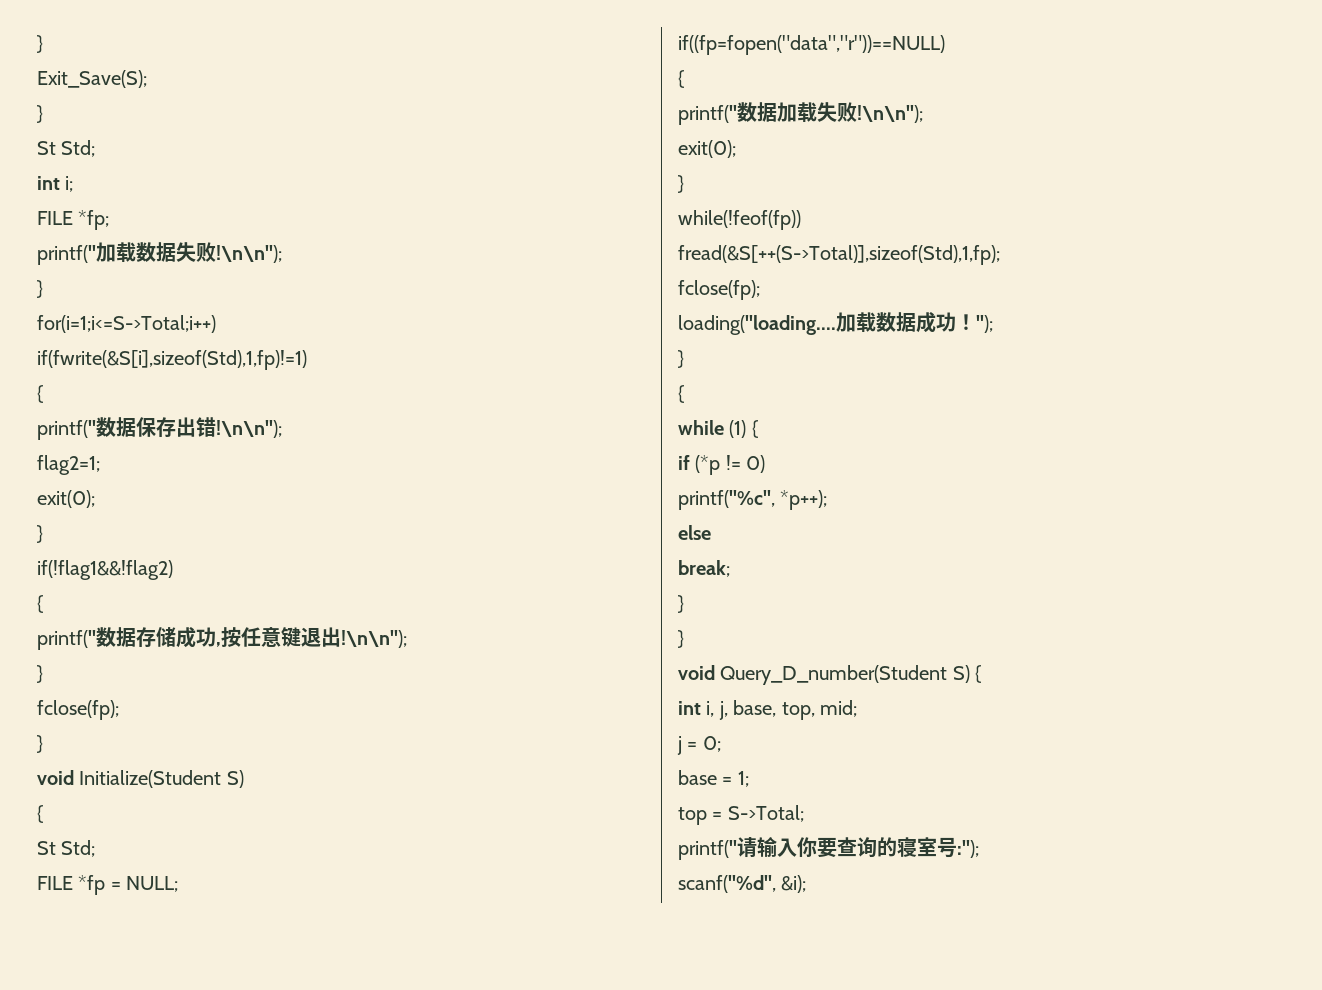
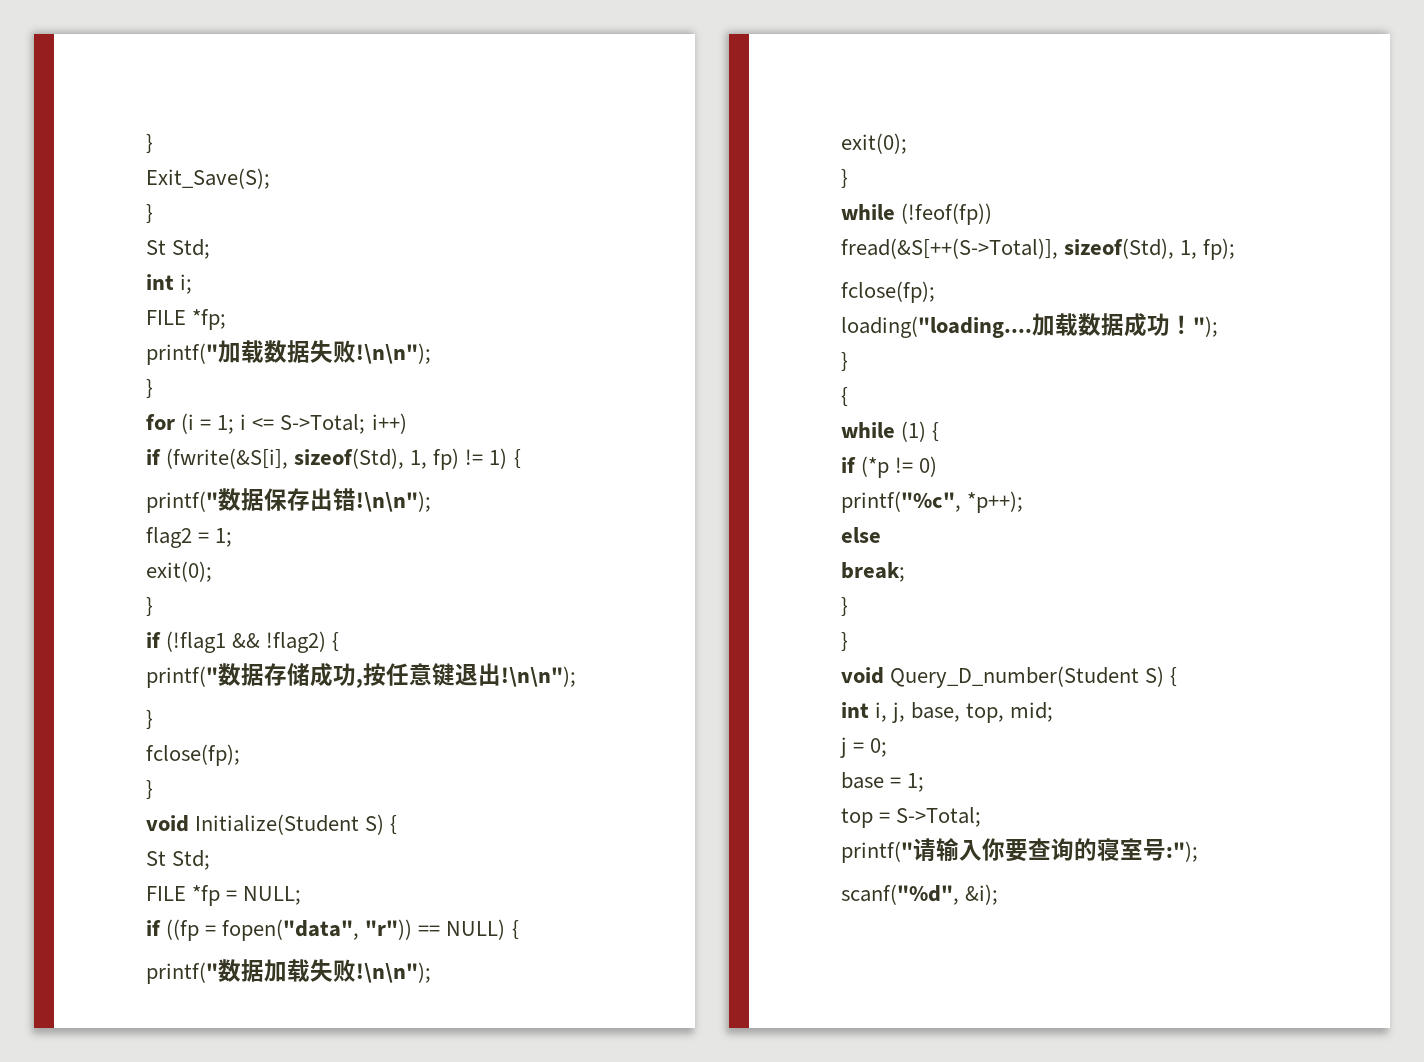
[37,315,216,333] [37,350,307,370] for(i=1;i<=S->Total;i++) // if(fwrite(&S[i],sizeof(Std),1,fp)!=1) // -> [146,413,407,434] [146,448,508,470] for (i = 1; i <= S->Total; i++) // if (fwrite(&S[i], sizeof(Std), 1, fp) != 1)
[37,455,100,475] [37,490,95,508] [37,525,43,543] [37,560,173,580] flag2=1; // exit(0); // } // if(!flag1&&!flag2) // -> [146,527,233,548] [146,561,212,582] [146,597,153,617] [146,631,327,653] flag2 = 1; // exit(0); // } // if (!flag1 && !flag2)
(244, 779) // -> (385, 824) none
[678,35,945,55] if((fp=fopen("data","r"))==NULL) // -> [146,919,506,941] if ((fp = fopen("data", "r")) == NULL)
[678,210,801,230] [678,245,1000,265] while(!feof(fp)) // fread(&S[++(S->Total)],sizeof(Std),1,fp); -> [841,203,993,225] [841,238,1236,260] while (!feof(fp)) // fread(&S[++(S->Total)], sizeof(Std), 1, fp);

